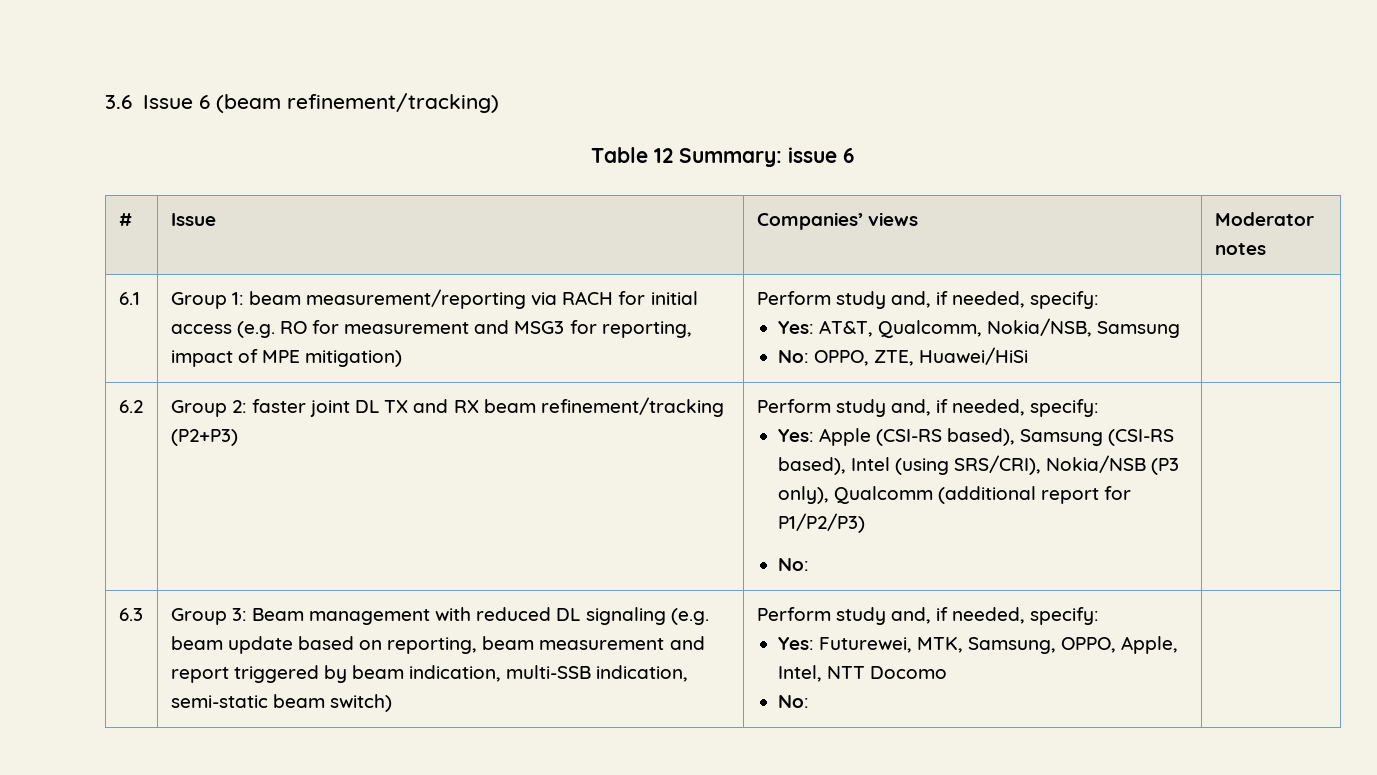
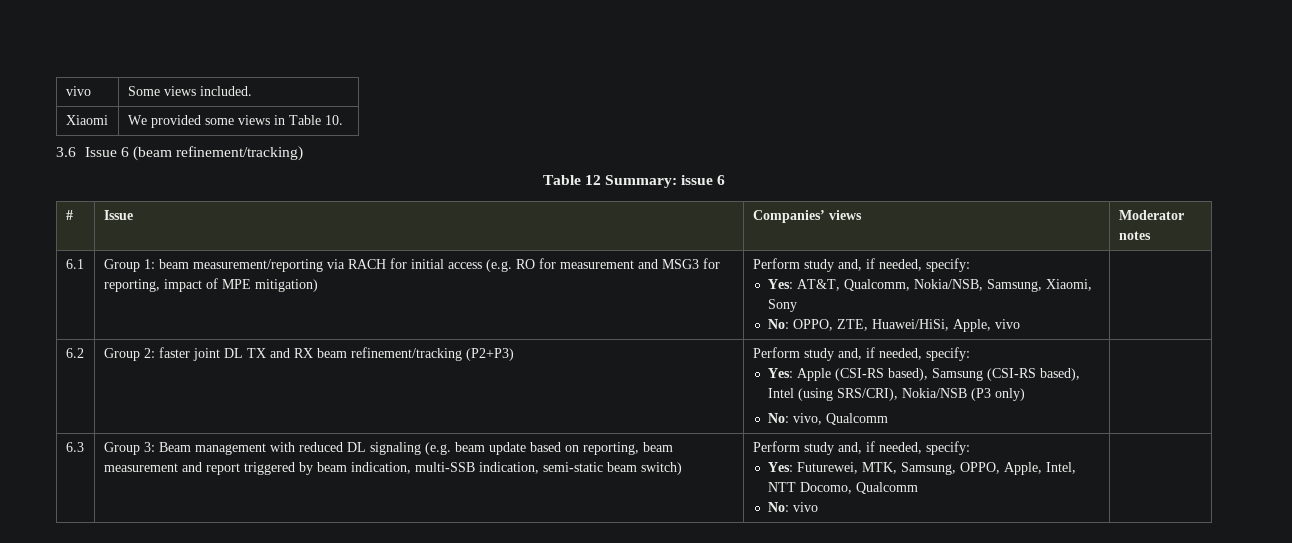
(105, 102) none -> [65,86,91,96] [127,86,252,96] [65,115,108,125] [127,115,343,128] vivo | Some views included. // Xiaomi | We provided some views in Table 10. //
[1097,321,1181,338] Samsung -> [986,279,1092,292] [767,299,797,312] Samsung, Xiaomi, Sony
[918,347,1028,365] Huawei/HiSi -> [871,319,1020,332] Huawei/HiSi, Apple, vivo
[777,486,1132,504] [777,513,865,533] [777,558,809,571] only), Qualcomm (additional report for P1/P2/P3) // No: -> [994,388,1025,401] [767,413,888,425] only) // No: vivo, Qualcomm
[869,666,947,679] [777,695,809,708] Docomo // No: -> [799,482,918,494] [767,502,818,512] Docomo, Qualcomm // No: vivo

